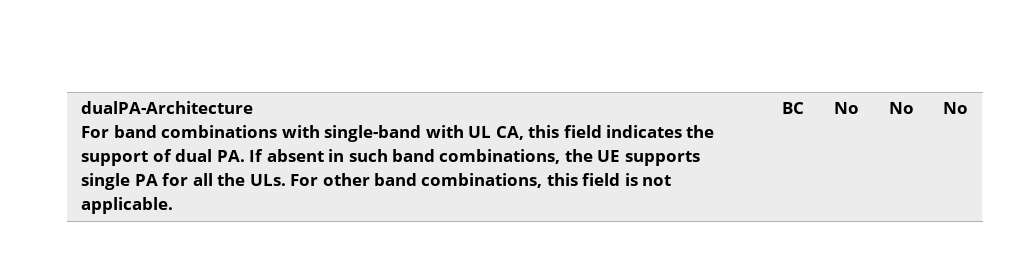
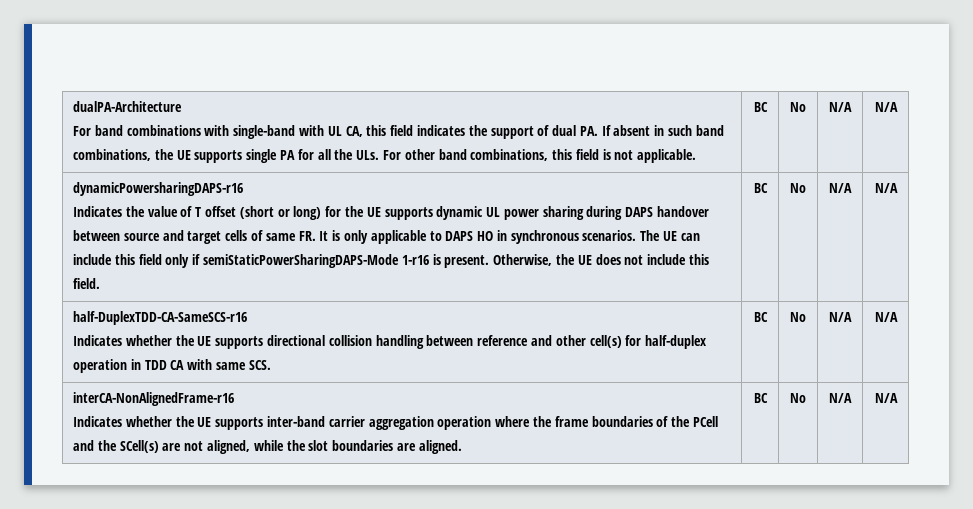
[888,102,914,114] [943,102,968,114] No | No -> [829,102,852,112] [874,102,898,112] [73,182,244,196] [73,206,709,220] [73,230,700,244] [73,254,709,268] [73,278,101,289] [753,183,768,193] [790,183,806,193] [829,183,852,193] [874,183,898,193] [73,311,248,325] [73,335,707,349] [73,359,271,373] [753,312,768,322] [790,312,806,322] [829,312,852,322] [874,312,898,322] [73,392,235,406] [73,416,718,430] [73,440,462,454] [753,393,768,403] [790,393,806,403] [829,393,852,403] [874,393,898,403] N/A | N/A // dynamicPowersharingDAPS-r16 // Indicates the value of T offset (short or long) for the UE supports dynamic UL power sharing during DAPS handover between source and target cells of same FR. It is only applicable to DAPS HO in synchronous scenarios. The UE can include this field only if semiStaticPowerSharingDAPS-Mode 1-r16 is present. Otherwise, the UE does not include this field. | BC | No | N/A | N/A // half-DuplexTDD-CA-SameSCS-r16 // Indicates whether the UE supports directional collision handling between reference and other cell(s) for half-duplex operation in TDD CA with same SCS. | BC | No | N/A | N/A // interCA-NonAlignedFrame-r16 // Indicates whether the UE supports inter-band carrier aggregation operation where the frame boundaries of the PCell and the SCell(s) are not aligned, while the slot boundaries are aligned. | BC | No | N/A | N/A

